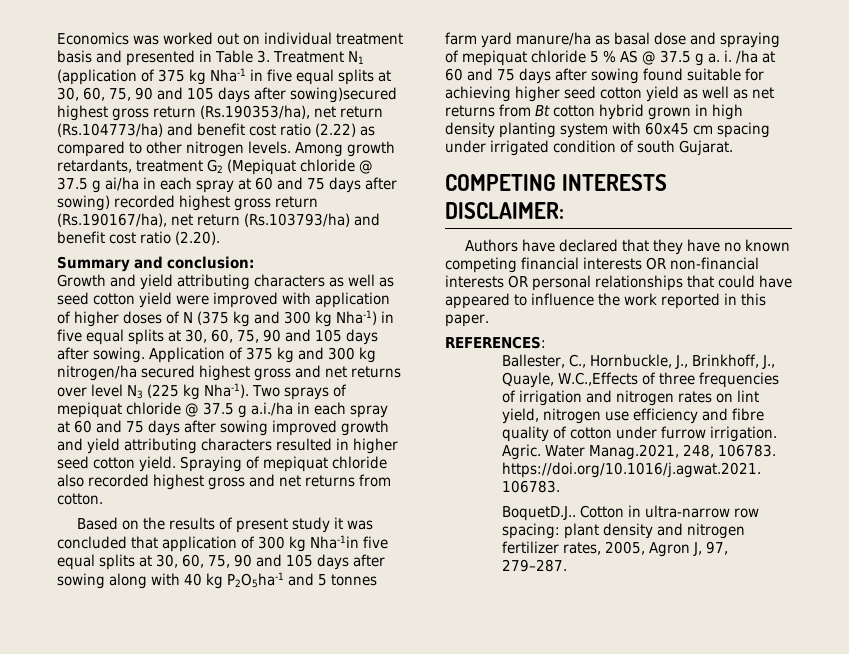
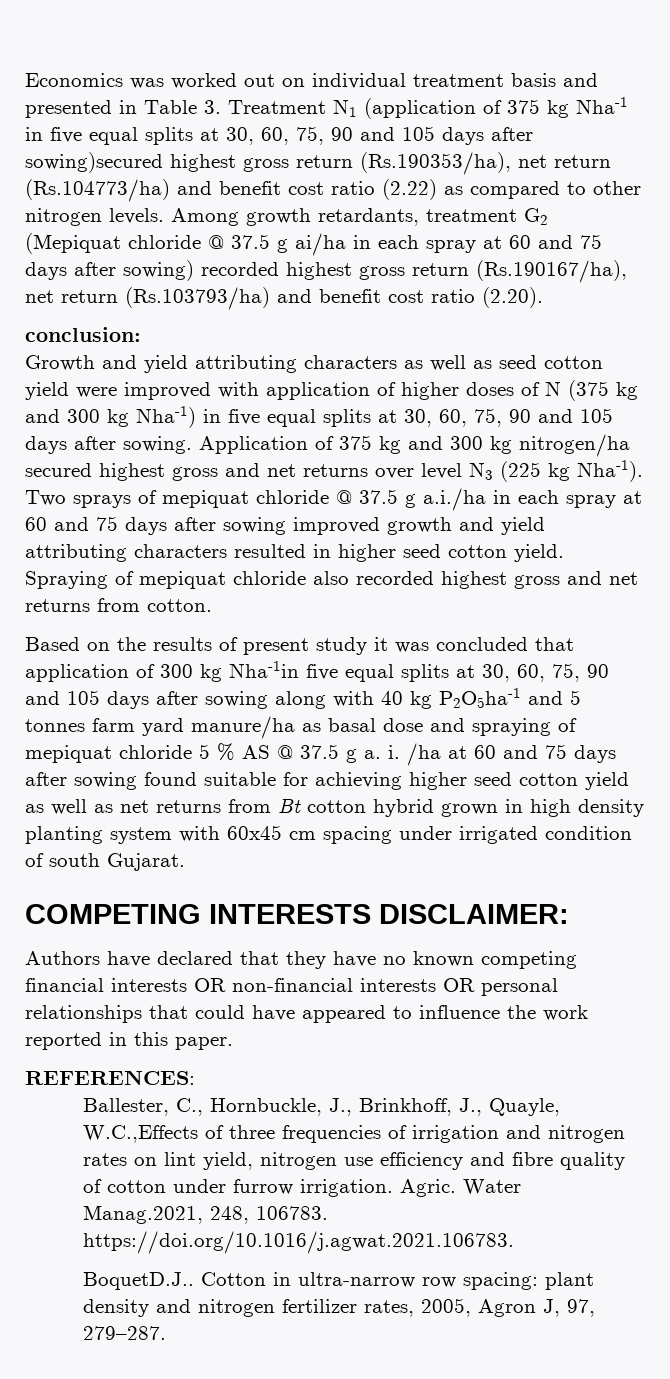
[57,256,163,272] Summary and -> (543, 297) none

